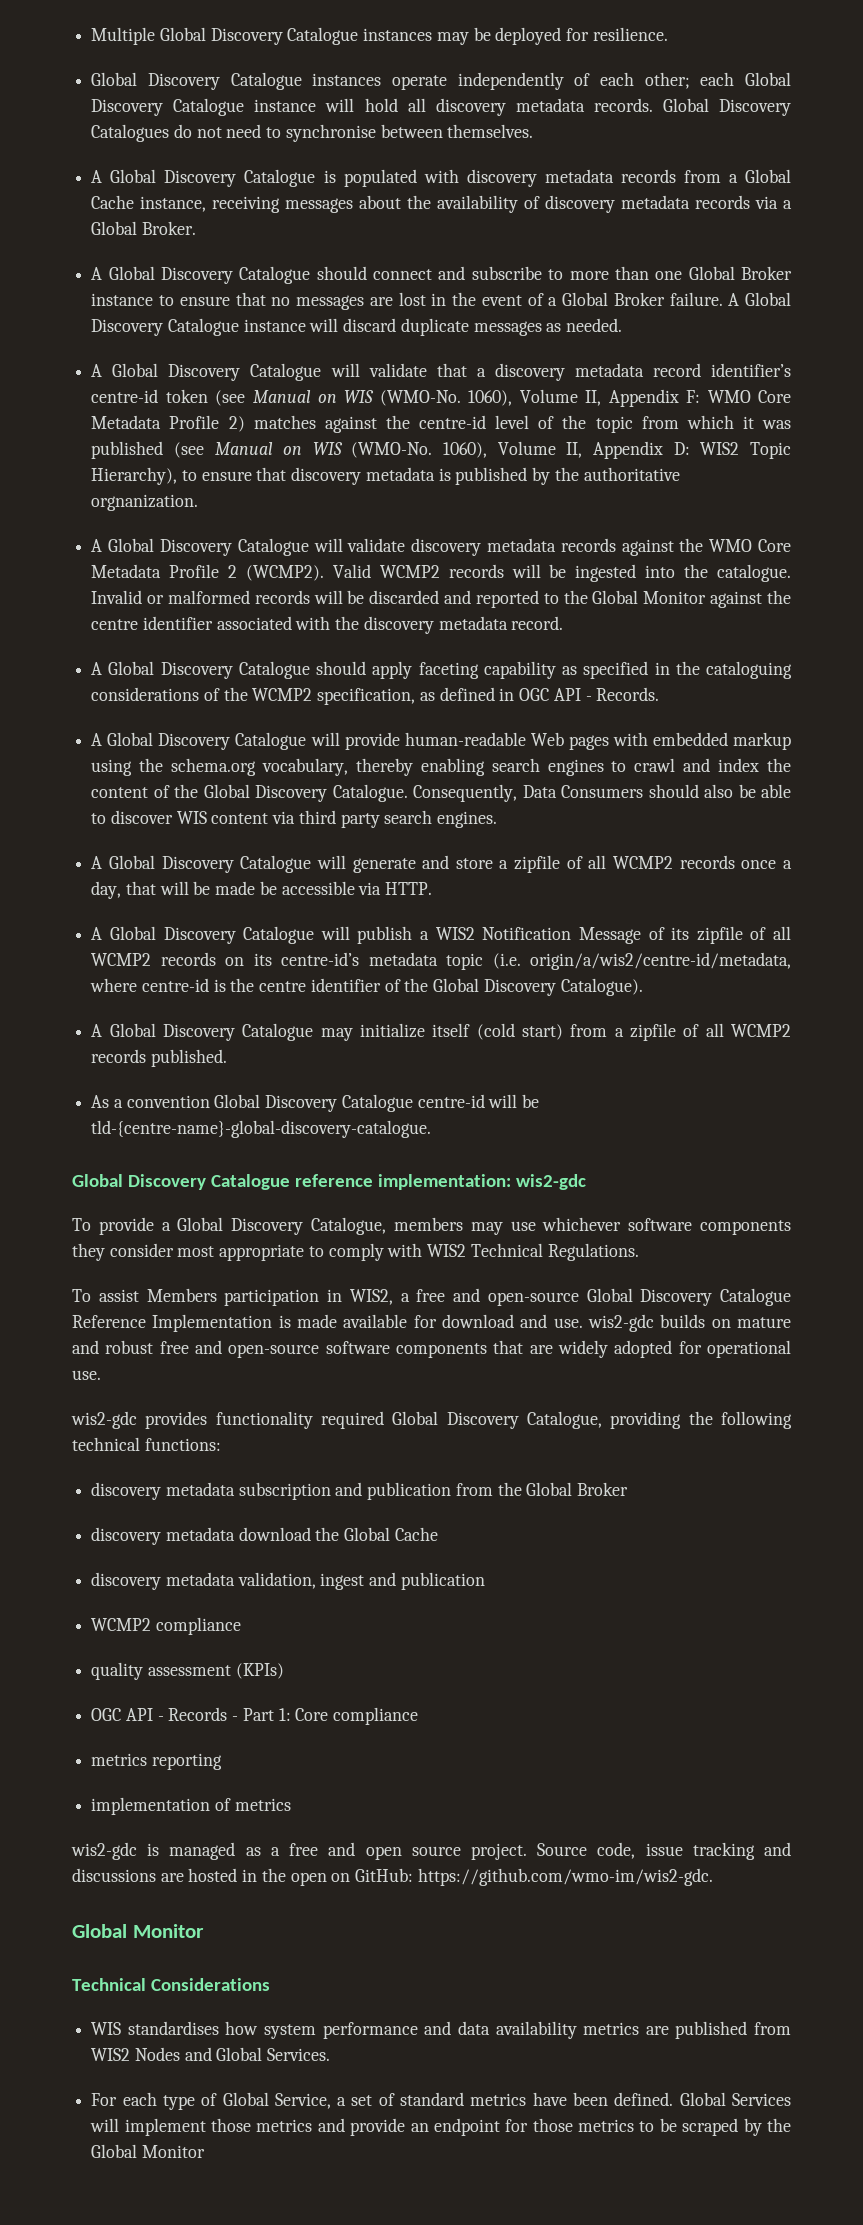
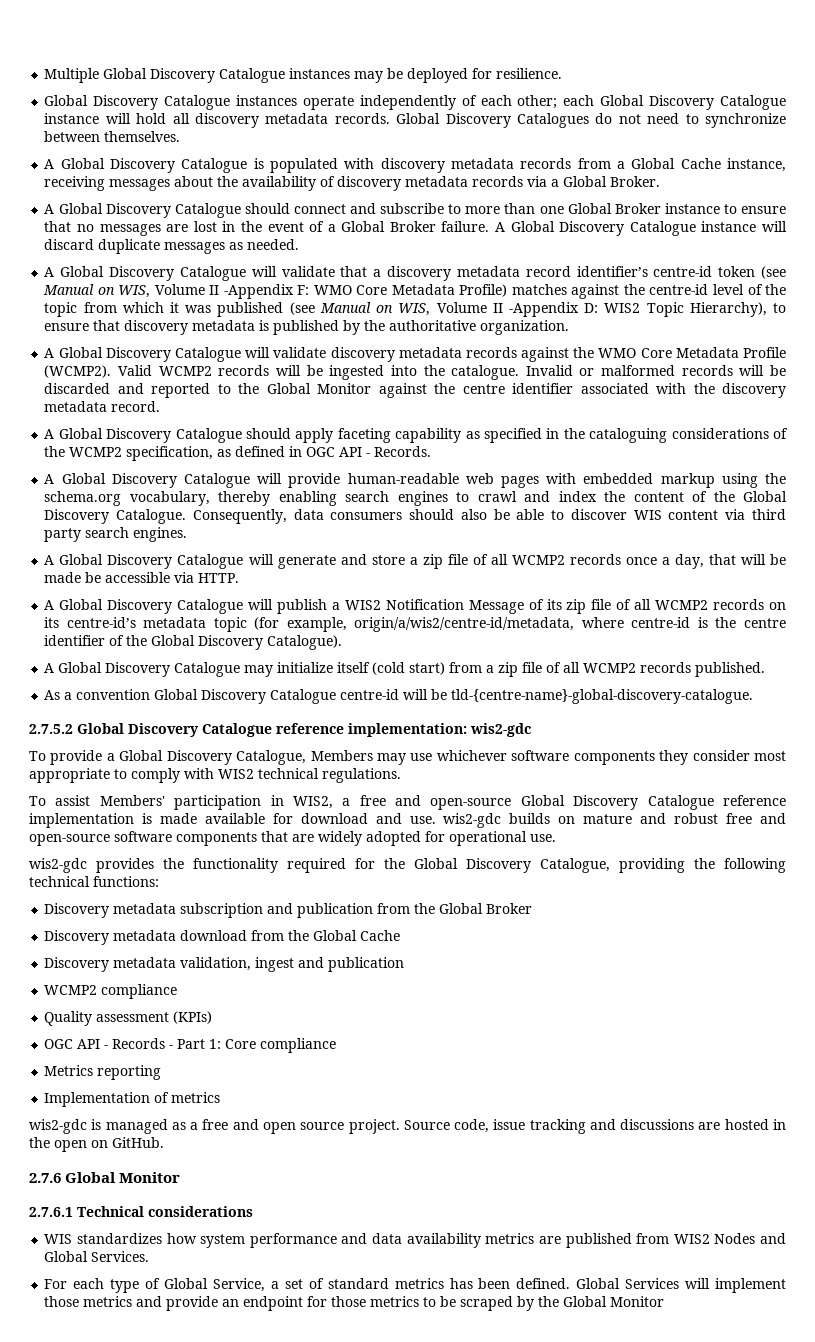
[285,124,376,142] synchronise -> [704,113,786,128] synchronize
[344,389,679,407] WIS (WMO-No. 1060), Volume II, Appendix -> [118,284,294,299] WIS, Volume II -Appendix
[169,415,245,432] Profile 2) -> [459,284,508,297] Profile)
[312,441,664,459] WIS (WMO-No. 1060), Volume II, Appendix -> [398,302,579,317] WIS, Volume II -Appendix
[91,494,199,511] orgnanization. -> [480,320,570,335] organization.
[228,565,238,578] 2 -> (787, 352) none
[530,732,564,746] Web -> [465,473,494,484] web
[522,785,644,798] Data Consumers -> [293,509,403,520] data consumers
[514,855,561,873] zipfile -> [422,554,468,569] zip file
[696,926,743,944] zipfile -> [566,599,612,614] zip file
[492,953,521,969] (i.e. -> [254,617,347,632] (for example,
[629,1023,676,1041] zipfile -> [498,662,543,677] zip file
(432, 1129) none -> [29,724,73,734] 2.7.5.2
[393,1217,463,1231] members -> [310,750,373,761] Members
[470,1243,639,1261] Technical Regulations. -> [258,768,401,783] technical regulations.
[146,1288,217,1302] Members -> [99,795,165,806] Members'
[72,1314,273,1332] Reference Implementation -> [722,795,786,806] [29,813,134,828] reference implementation
(208, 1420) none -> [163,858,184,869] the
(384, 1420) none -> [355,858,405,869] for the
[91,1482,162,1500] discovery -> [44,903,110,918] Discovery
[91,1527,162,1545] discovery -> [44,930,110,945] Discovery
(311, 1534) none -> [251,930,285,941] from
[91,1572,162,1590] discovery -> [44,957,110,972] Discovery
[91,1662,144,1680] quality -> [44,1011,93,1026] Quality
[91,1753,148,1766] metrics -> [44,1065,94,1076] Metrics
[91,1797,211,1815] implementation -> [44,1092,151,1107] Implementation
[355,1868,713,1886] GitHub: https://github.com/wmo-im/wis2-gdc. // -> [112,1137,164,1148] [29,1173,61,1183] GitHub. // 2.7.6
[72,1978,270,1991] [91,2021,219,2035] Technical Considerations // WIS standardises -> [29,1206,253,1217] [44,1233,163,1244] 2.7.6.1 Technical considerations // WIS standardizes
[532,2092,567,2106] have -> [449,1278,473,1289] has

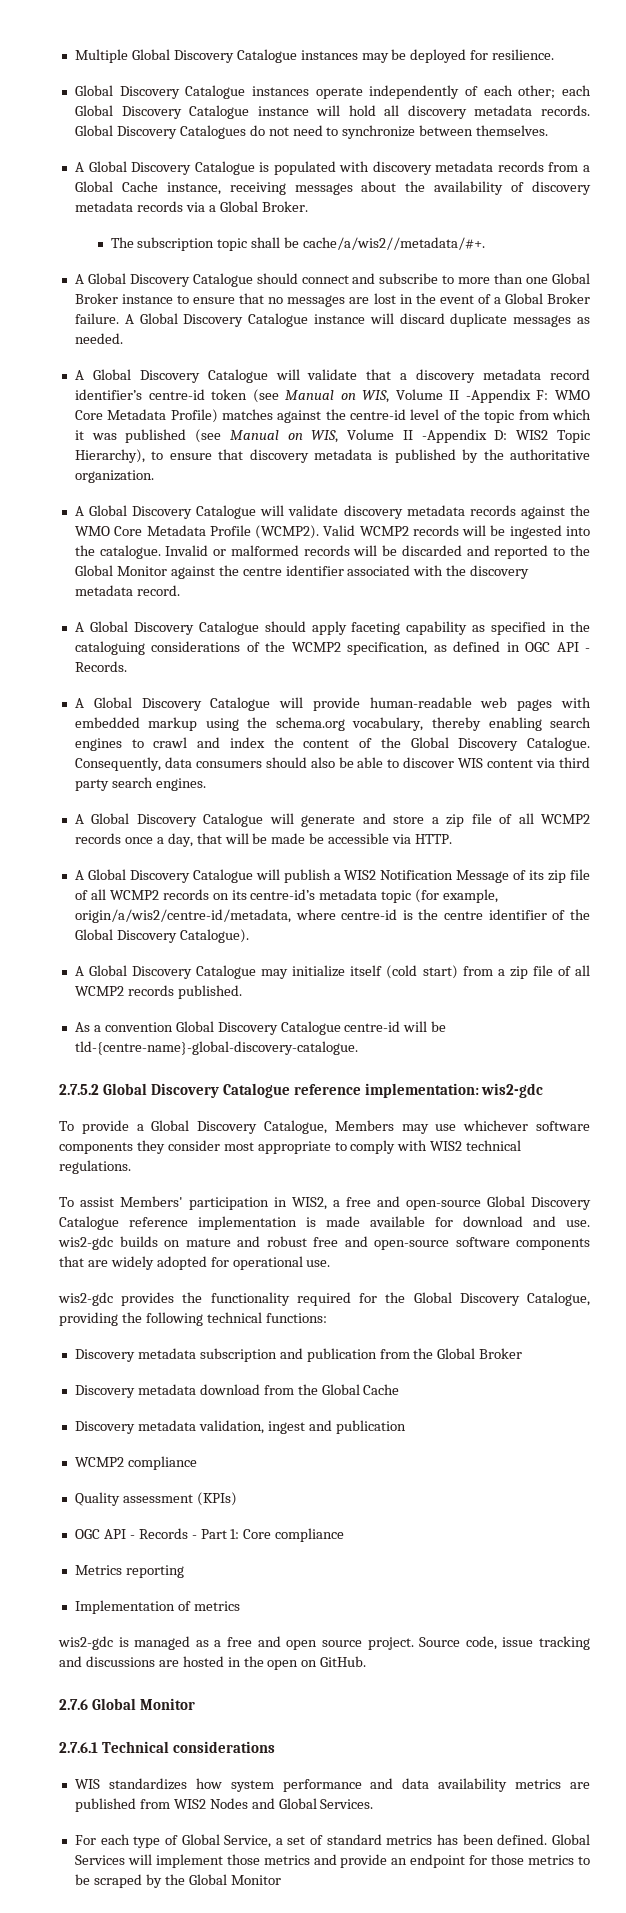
(661, 181) none -> [110,237,486,251] // The subscription topic shall be cache/a/wis2//metadata/#+.

